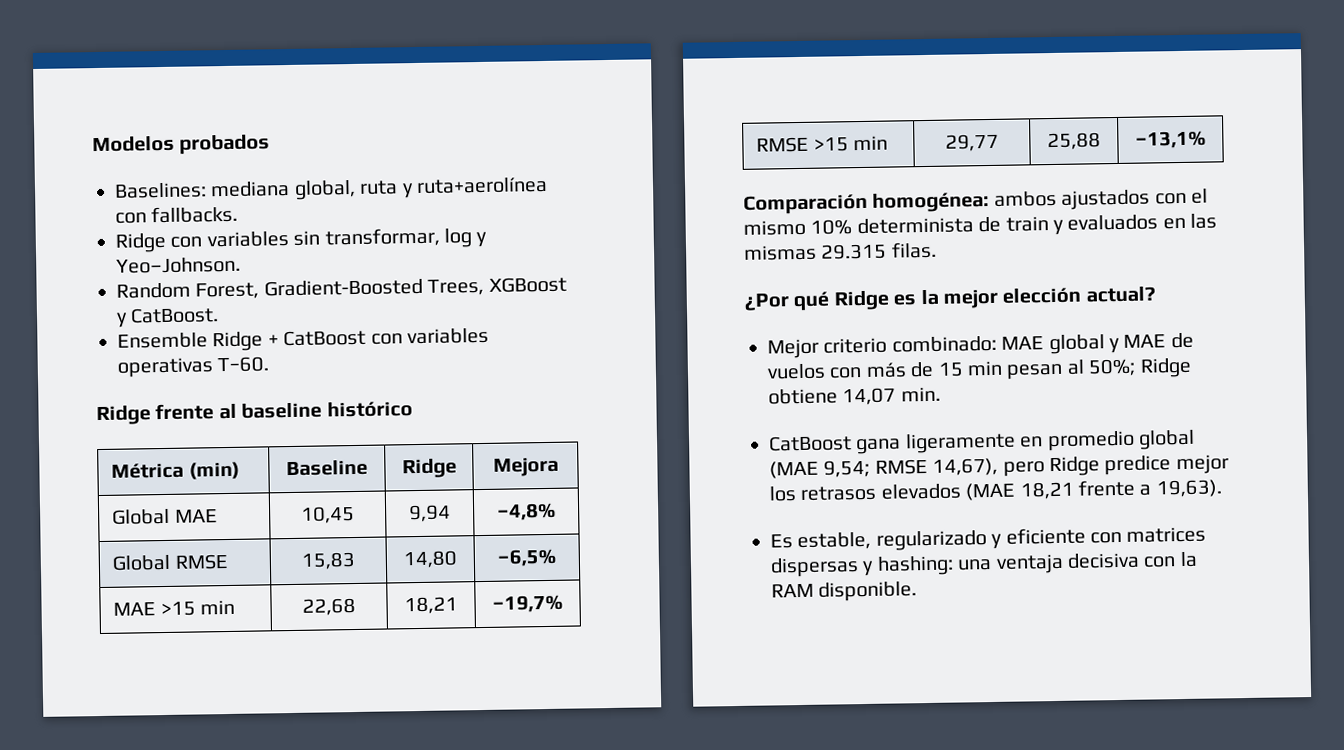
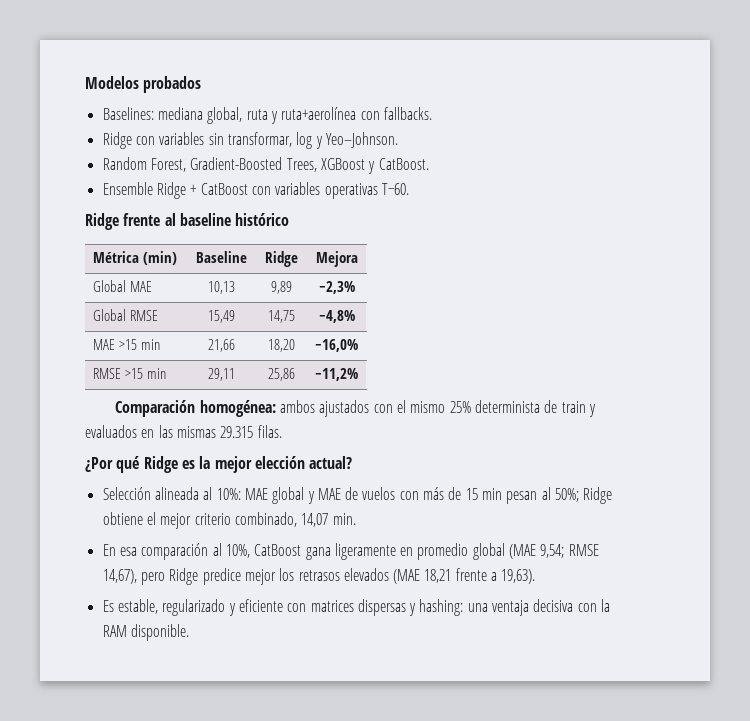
[301,506,355,524] [409,504,451,523] [497,502,556,521] 10,45 | 9,94 | −4,8% -> [208,281,235,294] [270,281,292,294] [318,281,355,294] 10,13 | 9,89 | −2,3%
[301,552,356,570] [403,550,457,569] [497,548,556,567] 15,83 | 14,80 | −6,5% -> [208,310,235,323] [267,310,295,323] [318,310,355,323] 15,49 | 14,75 | −4,8%
[302,597,356,616] [404,596,458,615] [492,594,563,613] 22,68 | 18,21 | −19,7% -> [208,339,235,352] [267,339,295,352] [315,339,358,352] 21,66 | 18,20 | −16,0%
[945,133,999,152] [1047,132,1101,151] [1135,130,1206,149] 29,77 | 25,88 | −13,1% -> [208,368,235,381] [267,368,295,381] [315,368,358,381] 29,11 | 25,86 | −11,2%
[810,219,853,235] 10% -> [449,401,471,413] 25%
[767,335,997,359] Mejor criterio combinado: -> [102,487,241,500] Selección alineada al 10%:
[842,386,941,406] 14,07 min. // -> [146,512,356,529] [102,543,250,560] el mejor criterio combinado, 14,07 min. // En esa comparación al 10%,

